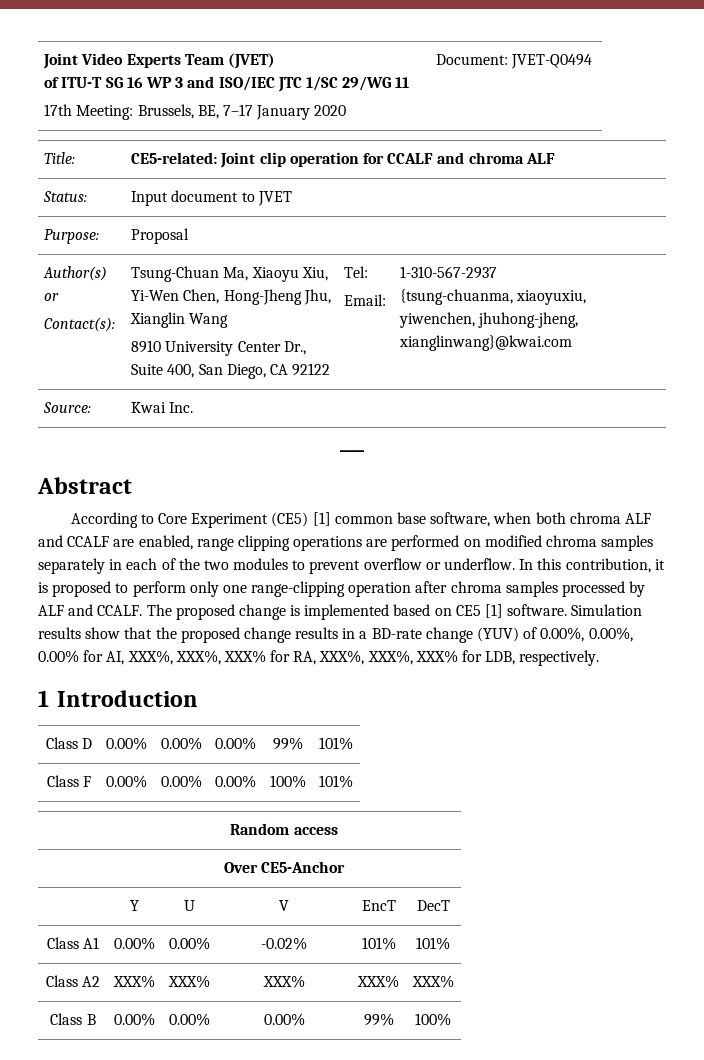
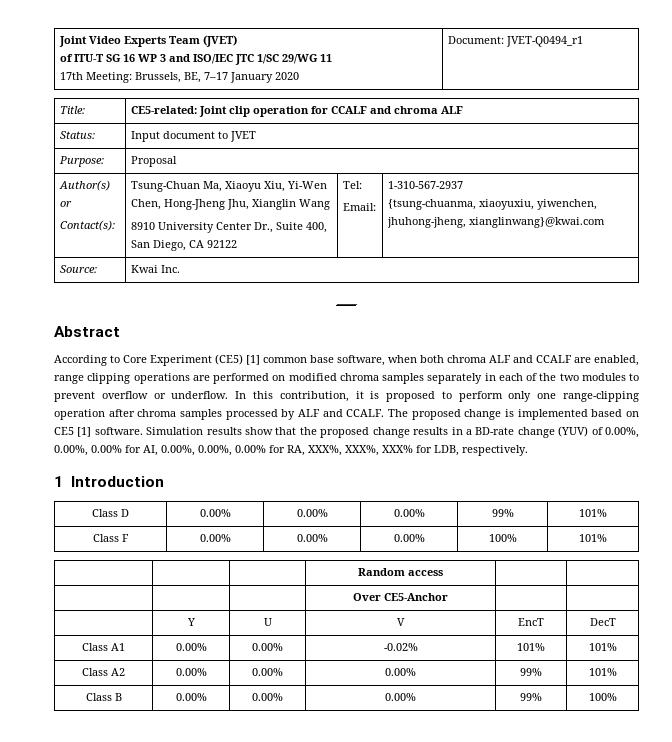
[511,54,593,69] JVET-Q0494 -> [505,36,583,47] JVET-Q0494_r1
[127,650,266,665] XXX%, XXX%, XXX% -> [161,445,266,456] 0.00%, 0.00%, 0.00%
[113,975,155,988] [167,975,210,988] [262,975,305,988] [357,975,399,988] [411,975,454,988] XXX% | XXX% | XXX% | XXX% | XXX% -> [175,668,207,676] [252,668,283,676] [385,668,416,676] [520,668,542,676] [588,668,617,676] 0.00% | 0.00% | 0.00% | 99% | 101%

